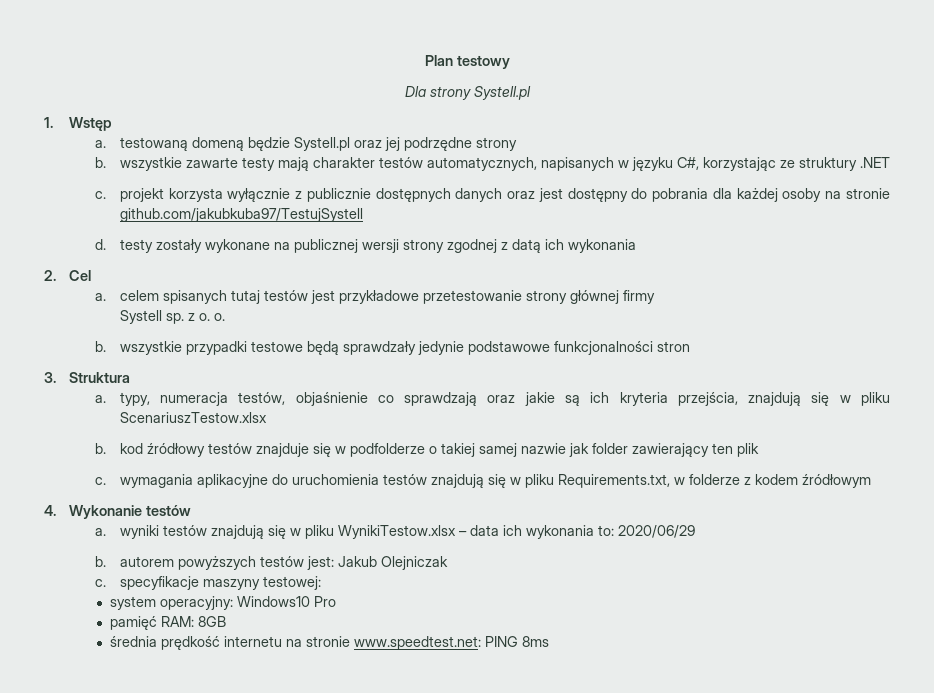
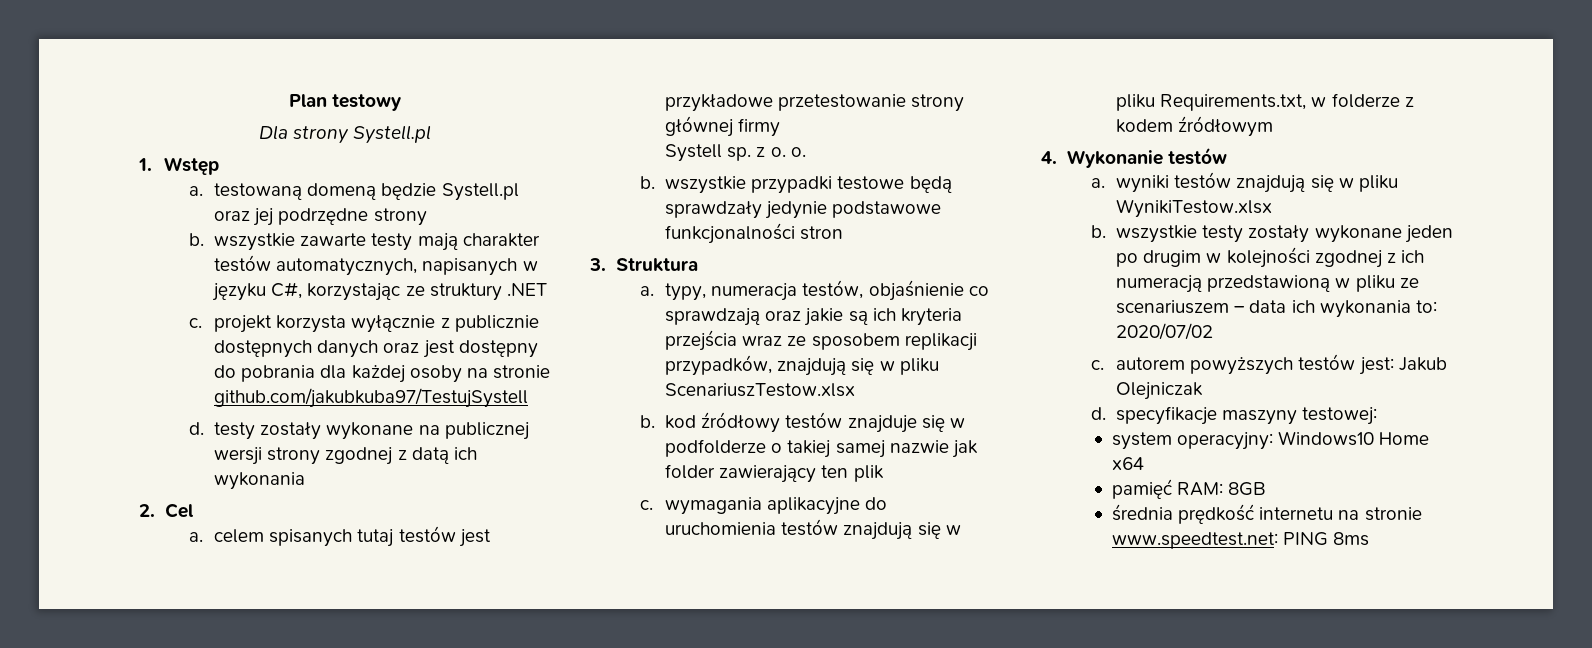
[677,392,738,406] przejścia, -> [665,330,977,351] [665,355,773,376] przejścia wraz ze sposobem replikacji przypadków,
(456, 532) none -> [1091,225,1453,243] [1116,247,1424,268] [1116,275,1419,293] [1116,300,1230,314] // b. wszystkie testy zostały wykonane jeden po drugim w kolejności zgodnej z ich numeracją przedstawioną w pliku ze scenariuszem
[617,525,695,538] [94,556,106,567] 2020/06/29 // b. -> [1116,323,1214,340] [1091,360,1105,370] 2020/07/02 // c.
[94,579,106,587] c. -> [1091,407,1107,420] d.
[314,596,337,607] Pro -> [1379,432,1430,445] [1112,457,1145,470] Home x64

